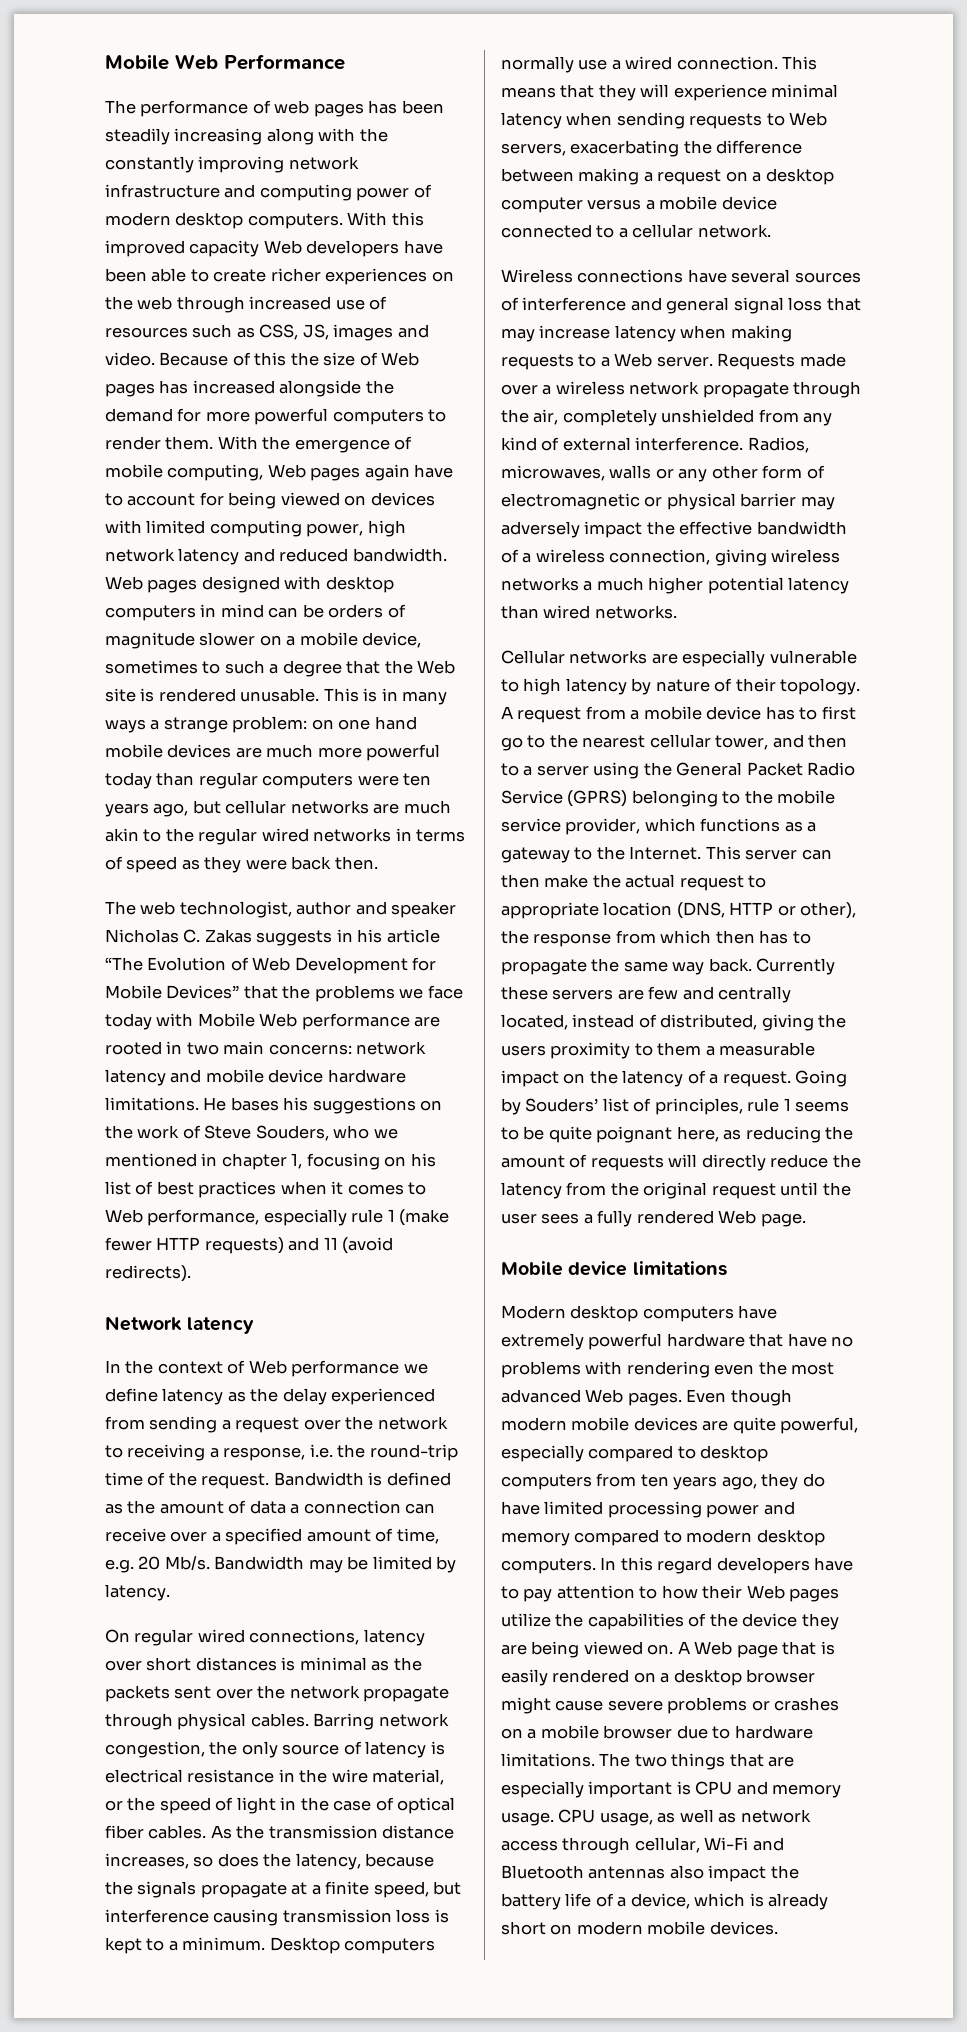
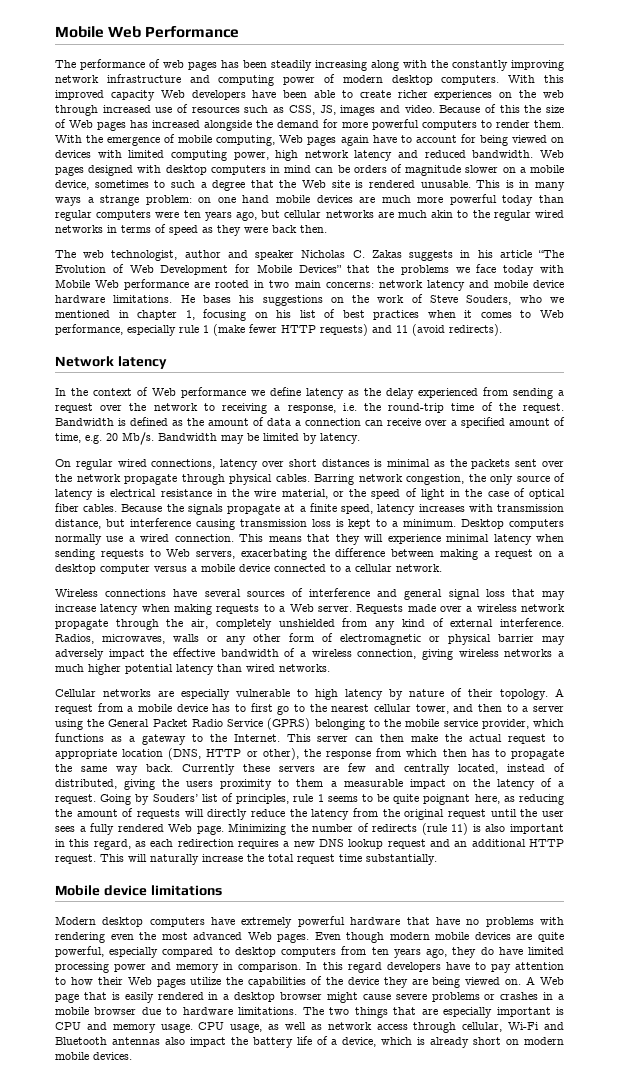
[210,1825,455,1839] [105,1853,435,1870] As the transmission distance increases, so does the latency, because -> [121,504,163,512] Because
(429, 1889) none -> [377,504,564,515] [55,519,101,529] latency increases with transmission distance,
(806, 1220) none -> [228,823,565,835] [55,839,564,850] [55,854,437,865] Minimizing the number of redirects (rule 11) is also important in this regard, as each redirection requires a new DNS lookup request and an additional HTTP request. This will naturally increase the total request time substantially.
[574,1529,825,1546] [501,1558,596,1574] compared to modern desktop computers. -> [223,962,302,972] in comparison.
[633,1672,656,1683] on -> [208,992,219,1000] in
[501,1728,523,1739] on -> [543,992,554,1000] in

